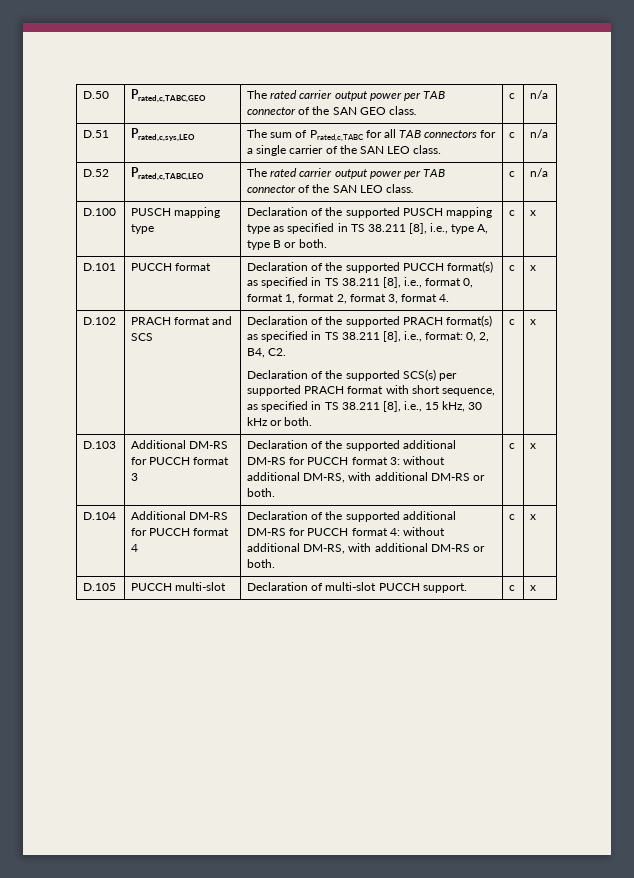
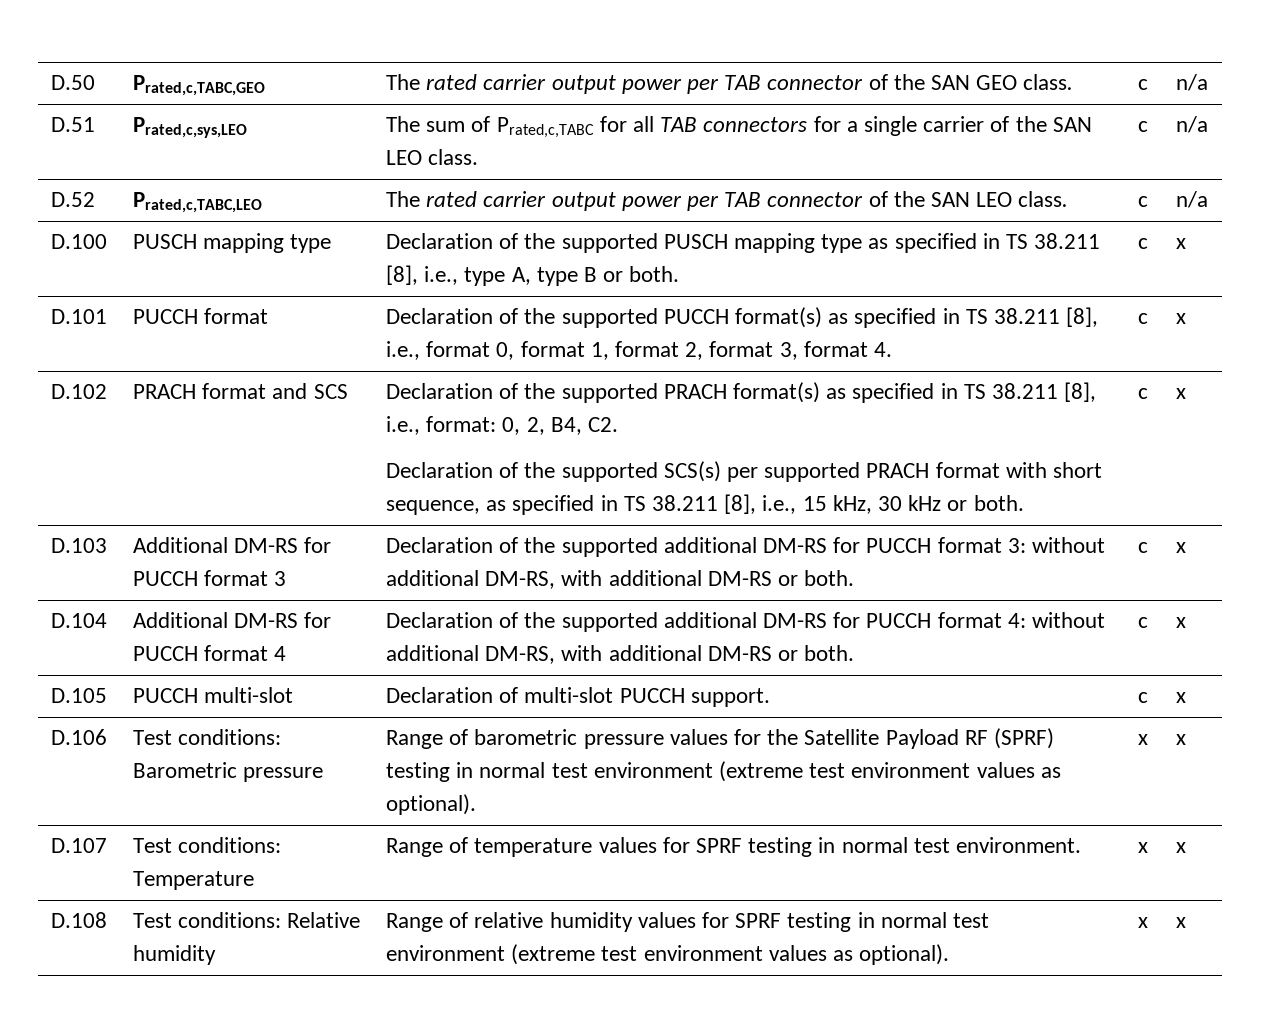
(537, 588) none -> [50,729,107,745] [132,729,282,745] [132,762,324,782] [385,728,1054,749] [385,761,1061,782] [385,794,476,815] [1137,734,1148,745] [1175,734,1186,745] [50,838,107,853] [132,837,282,853] [132,871,254,890] [385,837,1081,857] [1137,842,1148,853] [1175,842,1186,853] [50,912,107,928] [132,912,361,928] [132,945,216,965] [385,912,989,932] [385,944,950,965] [1137,917,1148,928] [1175,917,1186,928] // D.106 | Test conditions: Barometric pressure | Range of barometric pressure values for the Satellite Payload RF (SPRF) testing in normal test environment (extreme test environment values as optional). | x | x // D.107 | Test conditions: Temperature | Range of temperature values for SPRF testing in normal test environment. | x | x // D.108 | Test conditions: Relative humidity | Range of relative humidity values for SPRF testing in normal test environment (extreme test environment values as optional). | x | x

